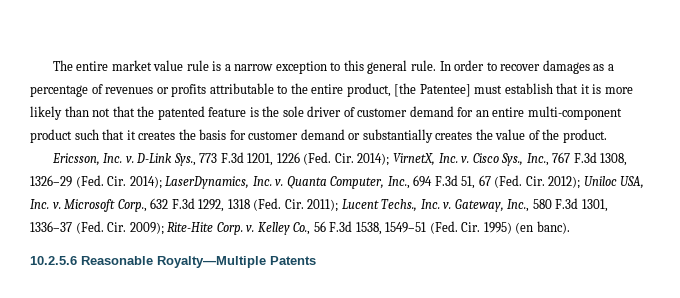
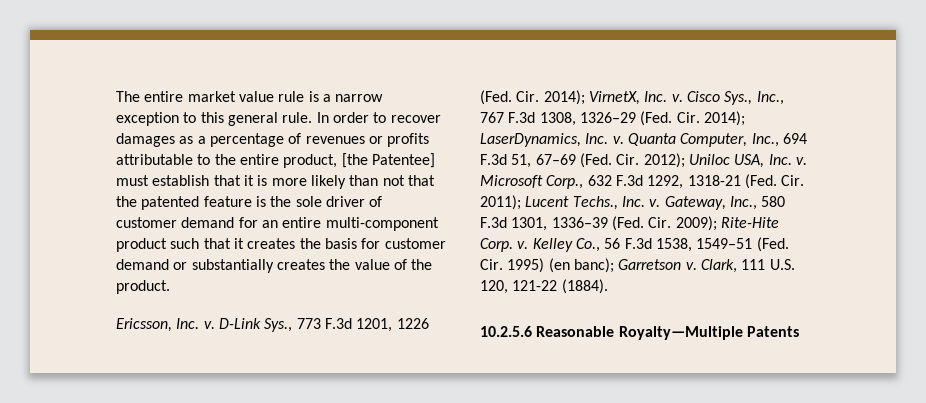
[478,175,491,186] 67 -> [535,154,576,165] 67–69
[227,199,250,209] 1318 -> [687,175,741,186] 1318-21
[30,221,72,232] 1336–37 -> [551,217,608,228] 1336–39
[536,221,570,234] banc). -> [573,258,795,273] [480,279,608,294] banc); Garretson v. Clark, 111 U.S. 120, 121-22 (1884).

